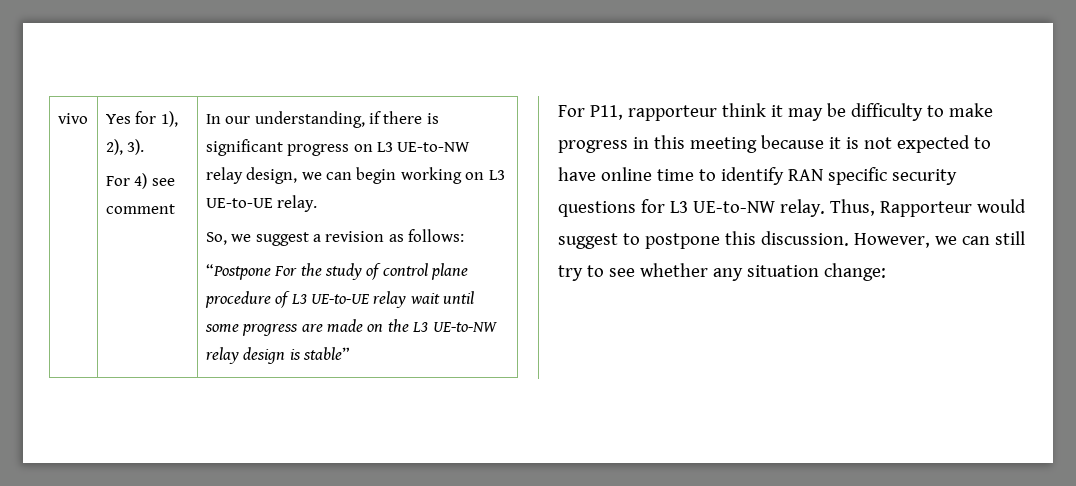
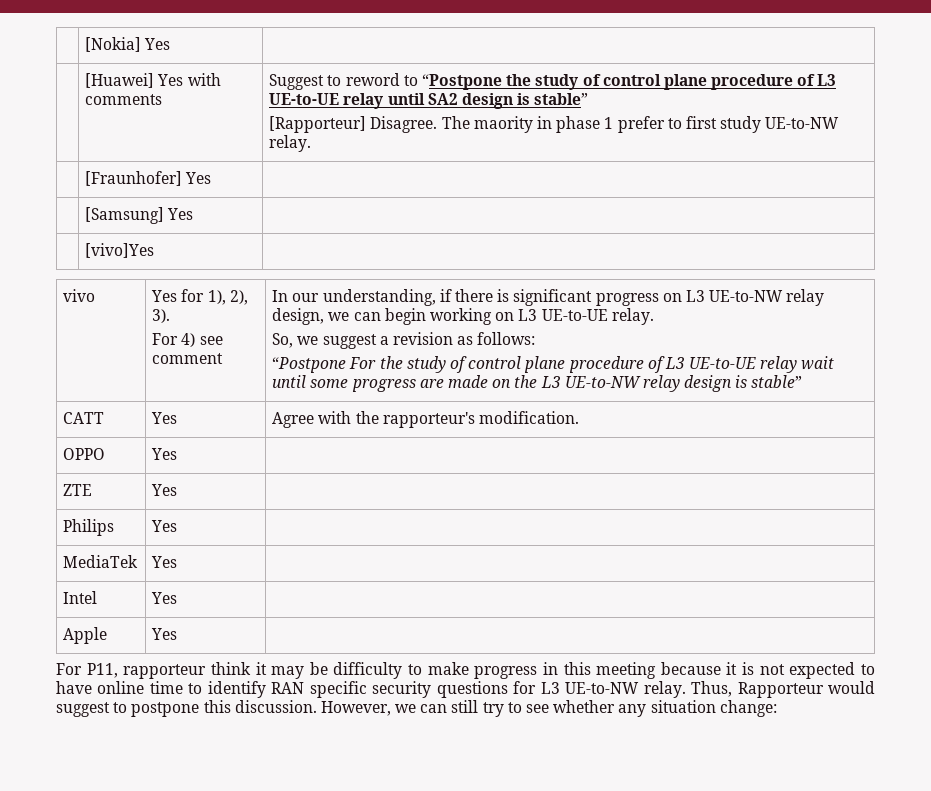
(57, 118) none -> [85,37,171,52] [85,73,221,88] [85,94,163,105] [269,73,837,90] [269,93,589,109] [269,116,840,133] [269,135,312,152] [85,171,212,186] [85,207,194,224] [85,243,155,258] | [Nokia] Yes | // | [Huawei] Yes with comments | Suggest to reword to “Postpone the study of control plane procedure of L3 UE-to-UE relay until SA2 design is stable” // [Rapporteur] Disagree. The maority in phase 1 prefer to first study UE-to-NW relay. // | [Fraunhofer] Yes | // | [Samsung] Yes | // | [vivo]Yes | //
(351, 353) none -> [63,412,105,424] [151,412,178,424] [272,411,579,428] [63,448,106,460] [151,448,178,460] [63,484,93,496] [151,484,178,496] [63,519,115,536] [151,520,178,532] [63,555,139,568] [151,556,178,568] [63,591,98,604] [151,592,178,604] [63,627,108,644] [151,628,178,640] // CATT | Yes | Agree with the rapporteur's modification. // OPPO | Yes | // ZTE | Yes | // Philips | Yes | // MediaTek | Yes | // Intel | Yes | // Apple | Yes |

